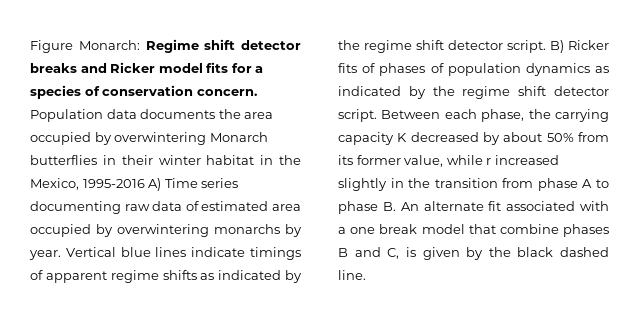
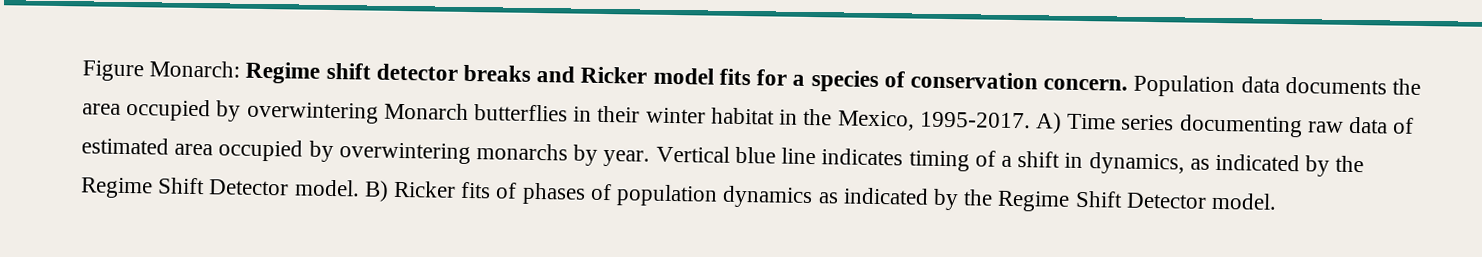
[82,179,145,188] 1995-2016 -> [919,111,1031,129] 1995-2017.
[155,247,301,260] [30,270,302,283] [338,40,546,53] lines indicate timings of apparent regime shifts as indicated by the regime shift detector script. -> [781,147,1365,177] [80,177,360,199] line indicates timing of a shift in dynamics, as indicated by the Regime Shift Detector model.
[462,86,609,99] [338,109,609,122] [338,132,609,145] [338,155,559,167] [338,178,609,191] [338,201,609,214] [338,224,609,237] [338,247,609,260] [338,270,366,280] regime shift detector script. Between each phase, the carrying capacity K decreased by about 50% from its former value, while r increased slightly in the transition from phase A to phase B. An alternate fit associated with a one break model that combine phases B and C, is given by the black dashed line. -> [997,190,1277,212] Regime Shift Detector model.

